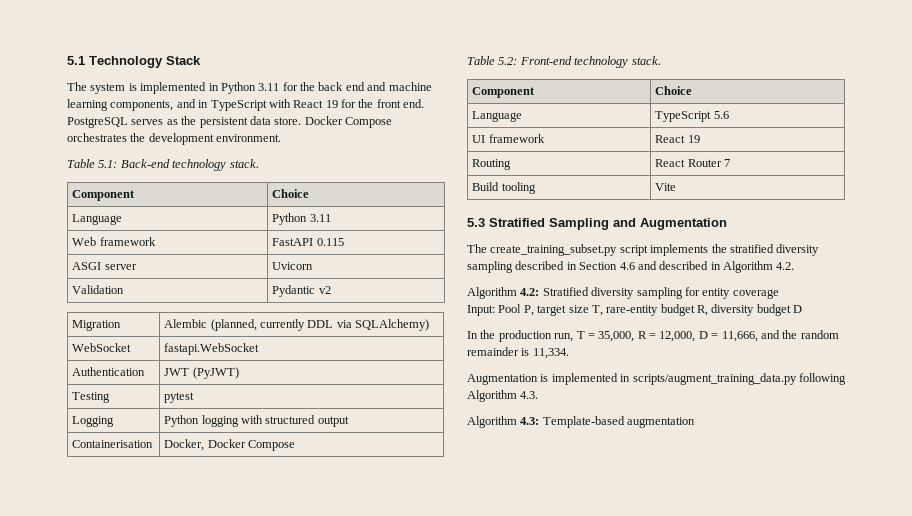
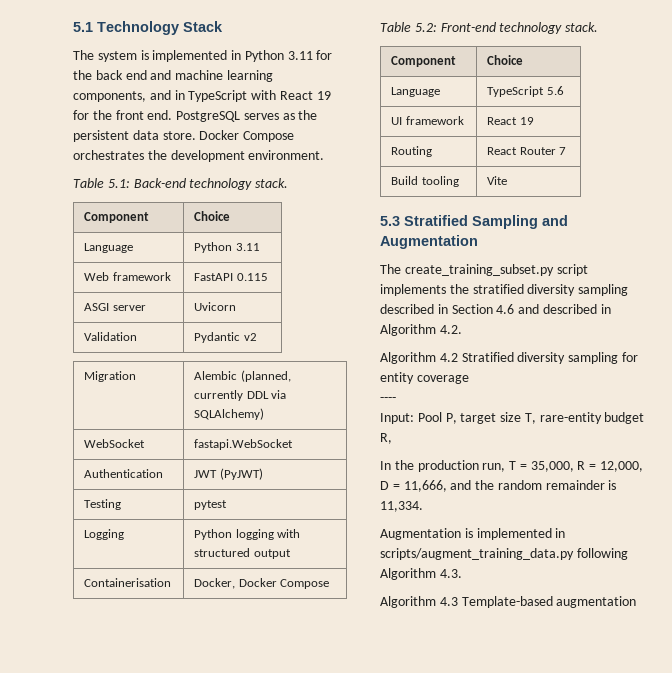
[520,288,540,296] 4.2: -> [439,353,458,362] 4.2
(779, 294) none -> [380,397,396,402] // ----
[711,304,803,316] diversity budget D -> (392, 438) none
[520,417,540,425] 4.3: -> [439,597,458,606] 4.3

